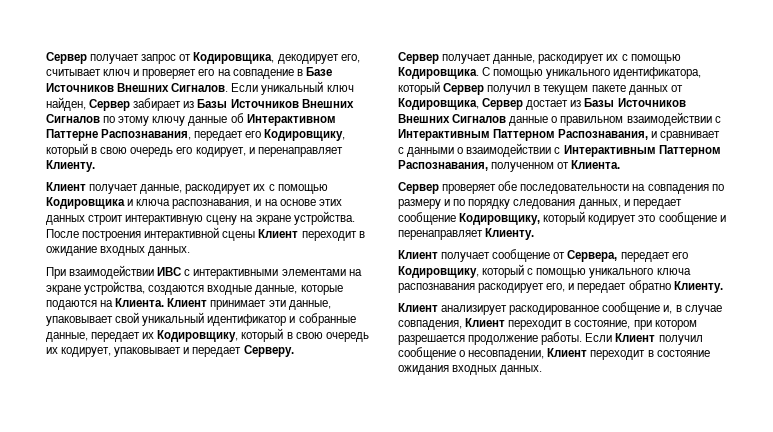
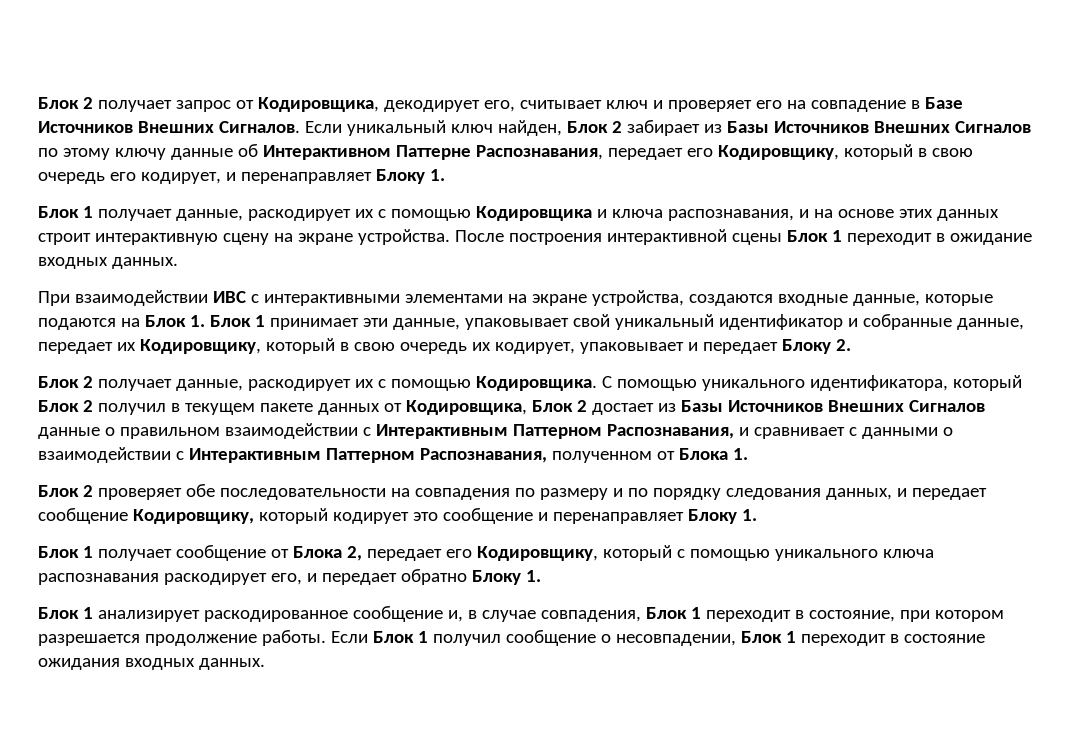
[46,52,87,64] Сервер -> [38,97,93,109] Блок 2
[89,99,131,111] Сервер -> [566,121,622,133] Блок 2
[46,160,95,172] [46,182,86,191] Клиенту. // Клиент -> [375,169,445,184] [38,206,93,218] Блоку 1. // Блок 1
[258,229,299,238] Клиент -> [786,230,842,242] Блок 1
[115,298,208,307] Клиента. Клиент -> [144,315,265,327] Блок 1. Блок 1
[243,345,294,357] [398,52,439,64] Серверу. // Сервер -> [781,339,851,354] [38,376,93,388] Блоку 2. // Блок 2
[443,83,485,95] Сервер -> [38,400,93,412] Блок 2
[482,98,524,110] Сервер -> [531,400,587,412] Блок 2
[571,160,621,169] [398,182,439,194] Клиента. // Сервер -> [678,448,748,460] [38,485,93,497] Блока 1. // Блок 2
[485,228,535,240] [398,250,438,259] Клиенту. // Клиент -> [687,509,757,524] [38,546,93,558] Блоку 1. // Блок 1
[567,250,618,262] Сервера, -> [292,546,362,561] Блока 2,
[673,281,723,293] [398,303,438,312] Клиенту. // Клиент -> [471,570,541,585] [38,607,93,619] Блоку 1. // Блок 1
[465,318,506,327] Клиент -> [645,607,701,619] Блок 1
[615,333,656,342] Клиент -> [372,631,428,643] Блок 1
[547,348,588,357] Клиент -> [740,631,796,643] Блок 1

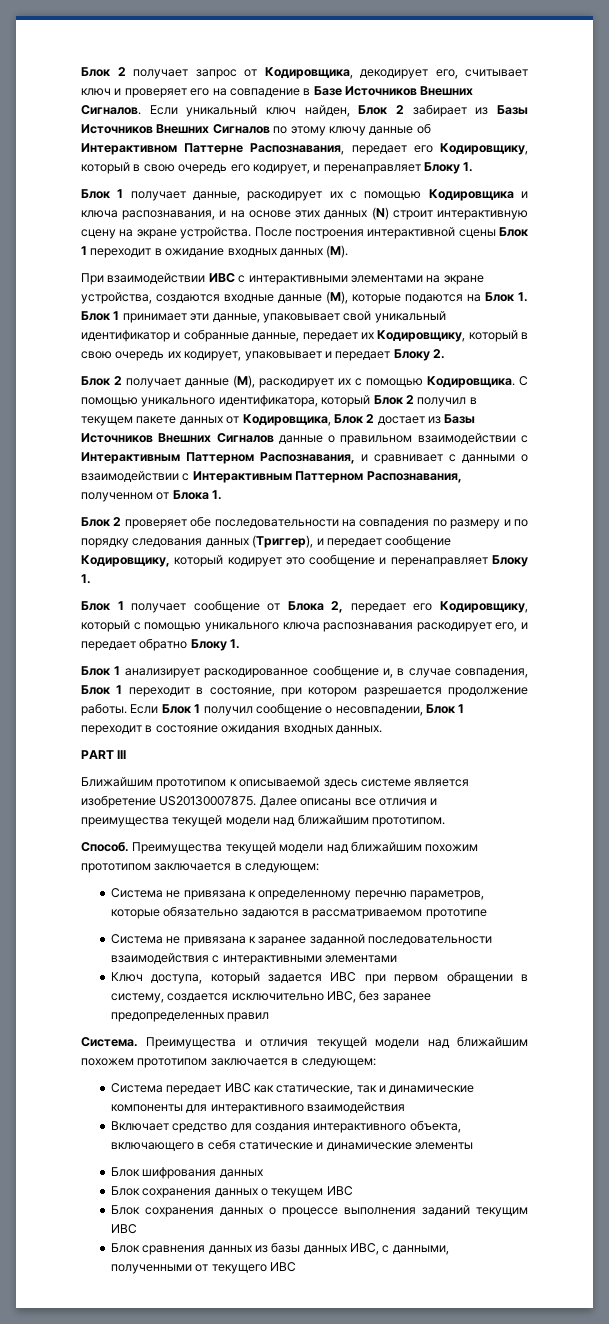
(999, 215) none -> [371,207,389,220] (N)
[111,257,178,269] данных. -> [279,245,349,258] данных (M).
[852,294,920,306] данные, -> [278,291,348,304] данные (M),
[175,379,243,391] данные, -> [185,375,255,388] данные (M),
[825,488,892,500] данных, -> [205,535,314,548] данных (Триггер),
(265, 664) none -> [81,750,127,759] [81,777,470,789] [81,795,438,808] [81,814,445,827] [81,841,479,854] [81,863,320,873] [110,888,485,900] [110,906,487,919] [110,934,493,946] [110,953,397,965] [110,971,528,984] [110,990,431,1003] [110,1012,270,1022] [81,1036,528,1049] [81,1058,376,1068] [110,1083,475,1095] [110,1102,405,1114] [110,1120,461,1133] [110,1139,474,1151] [110,1167,263,1179] [110,1186,353,1198] [110,1205,528,1217] [110,1224,137,1234] [110,1242,449,1255] [110,1262,296,1274] // PART III // Ближайшим прототипом к описываемой здесь системе является изобретение US20130007875. Далее описаны все отличия и преимущества текущей модели над ближайшим прототипом. // Способ. Преимущества текущей модели над ближайшим похожим прототипом заключается в следующем: // Система не привязана к определенному перечню параметров, которые обязательно задаются в рассматриваемом прототипе // Система не привязана к заранее заданной последовательности взаимодействия с интерактивными элементами // Ключ доступа, который задается ИВС при первом обращении в систему, создается исключительно ИВС, без заранее предопределенных правил // Система. Преимущества и отличия текущей модели над ближайшим похожем прототипом заключается в следующем: // Система передает ИВС как статические, так и динамические компоненты для интерактивного взаимодействия // Включает средство для создания интерактивного объекта, включающего в себя статические и динамические элементы // Блок шифрования данных // Блок сохранения данных о текущем ИВС // Блок сохранения данных о процессе выполнения заданий текущим ИВС // Блок сравнения данных из базы данных ИВС, с данными, полученными от текущего ИВС

